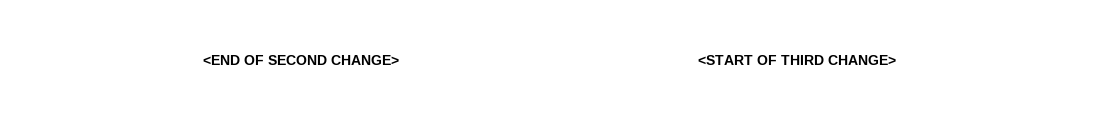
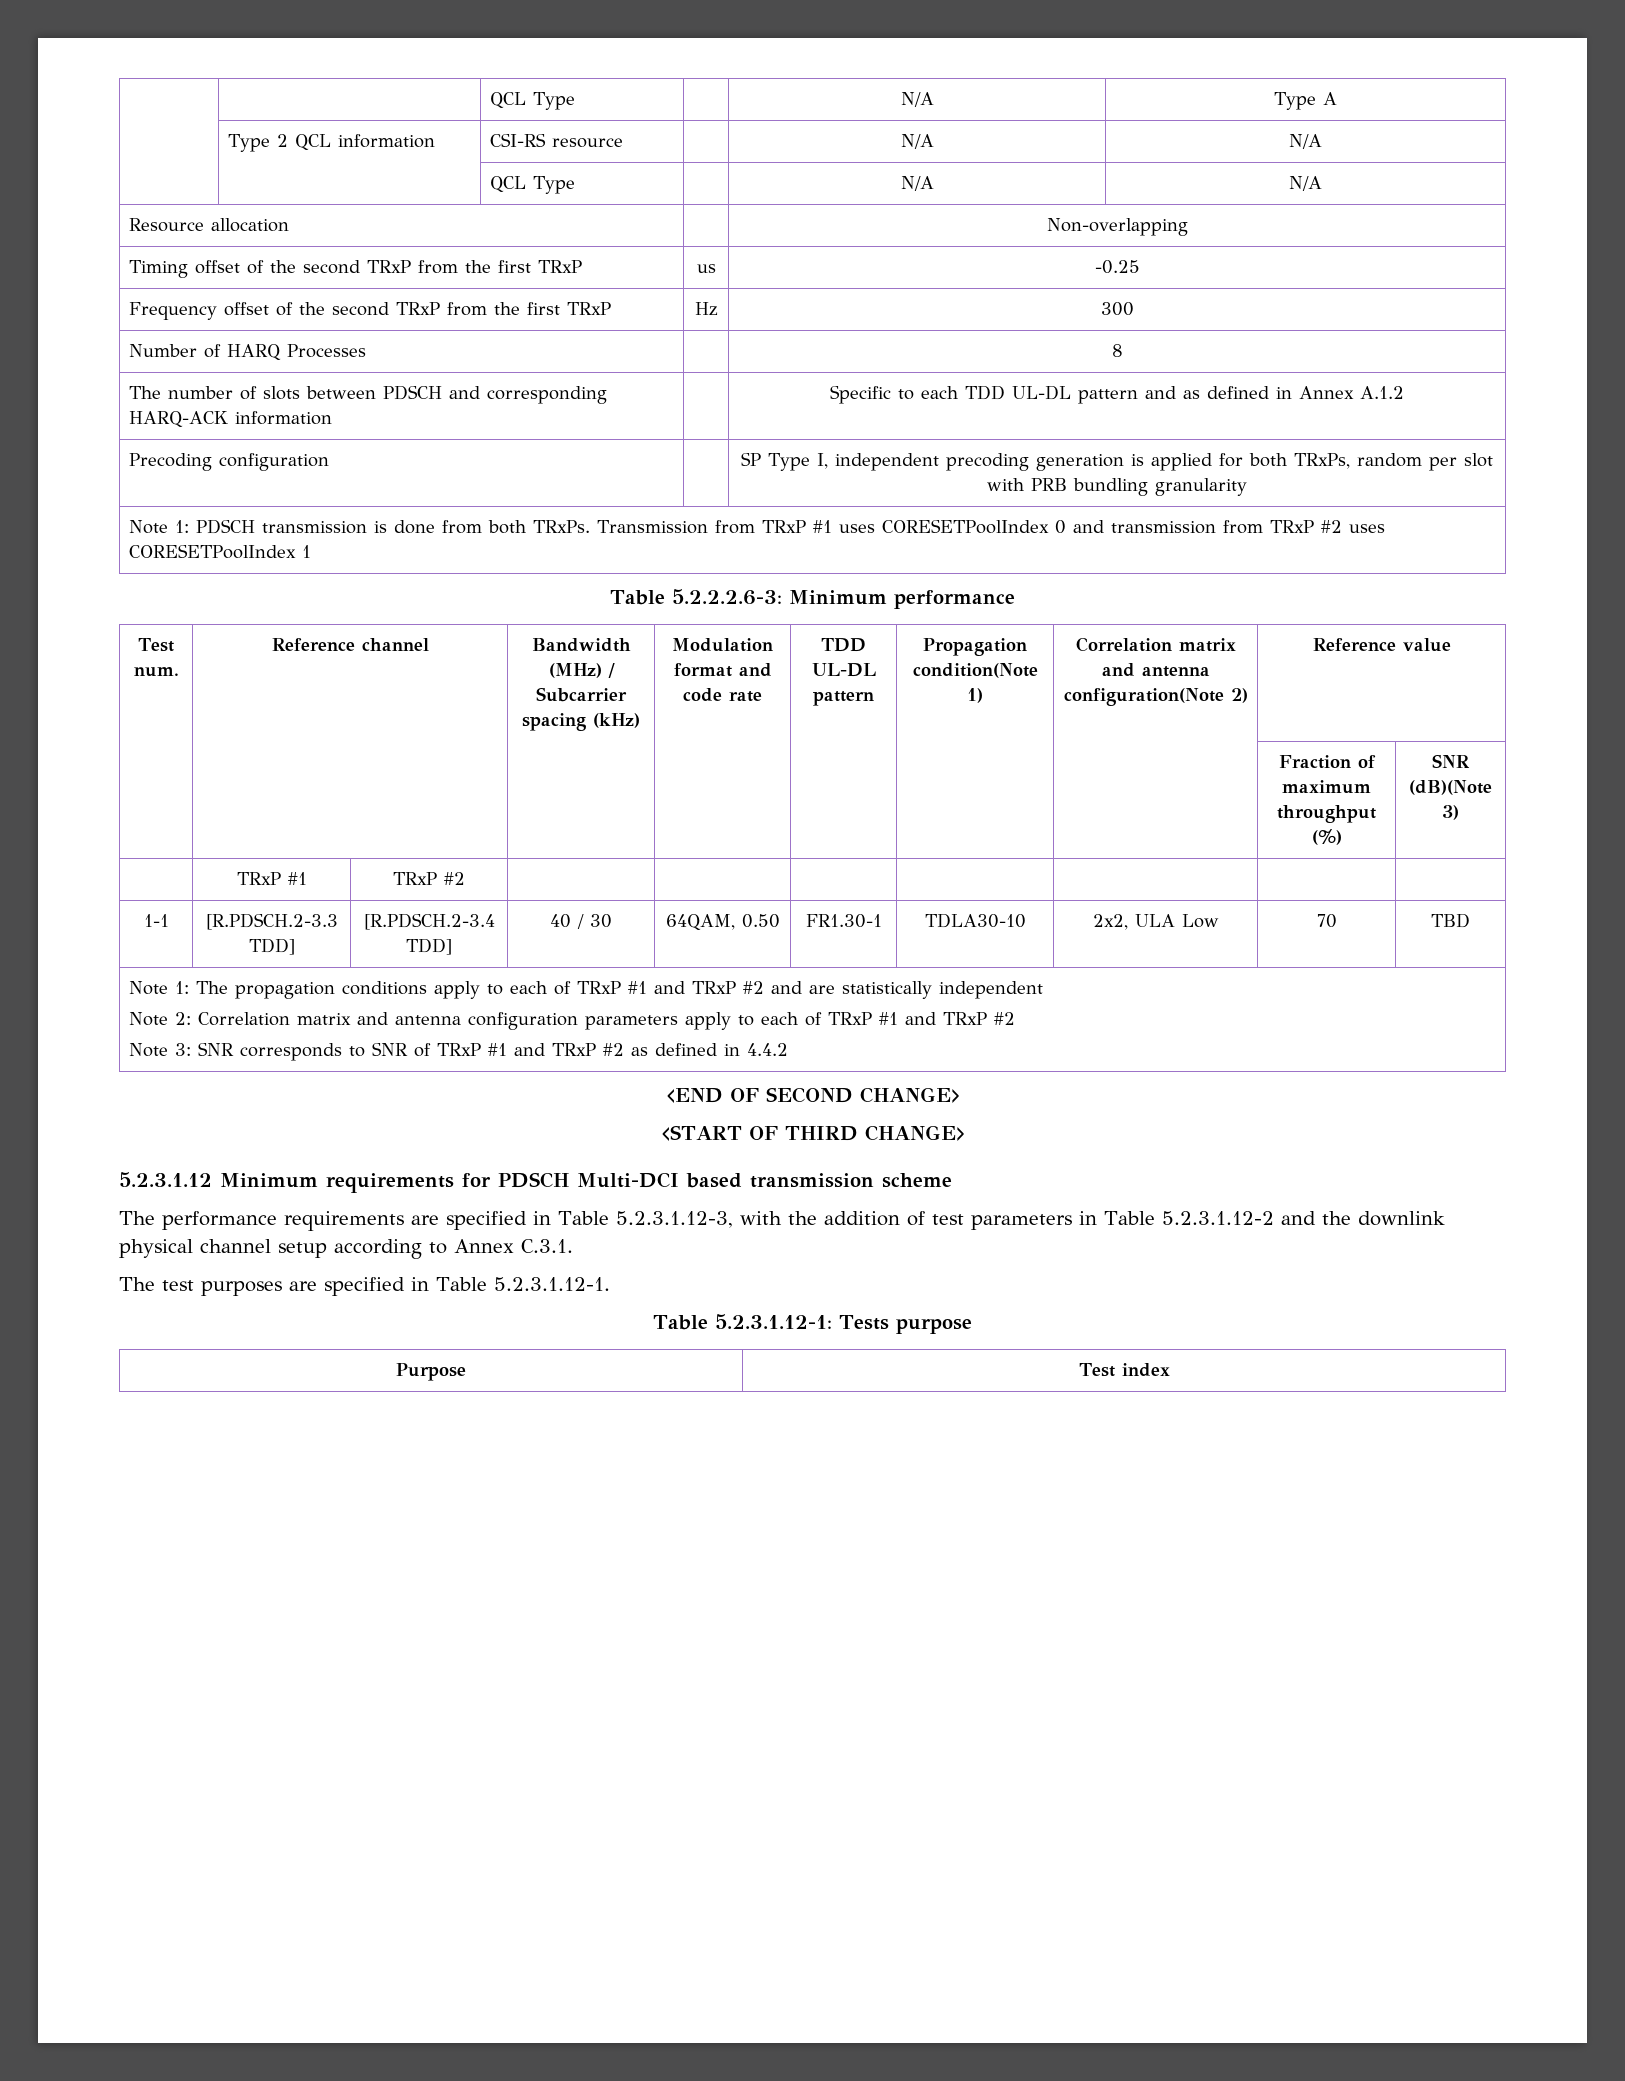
(203, 60) none -> [490,92,576,110] [900,92,934,107] [1274,92,1337,110] [228,134,436,152] [490,133,624,148] [900,134,934,149] [1289,134,1322,149] [490,176,576,194] [900,176,934,191] [1289,176,1322,191] [129,218,290,232] [1046,218,1188,236] [129,260,583,278] [696,264,716,273] [1094,260,1140,274] [129,302,612,320] [694,302,718,316] [1100,302,1134,316] [129,344,367,361] [1111,344,1123,357] [129,385,608,404] [129,411,333,428] [830,385,1404,404] [129,453,330,471] [741,452,1493,471] [987,478,1247,496] [129,519,1386,534] [129,544,312,559] [610,589,1015,609] [138,638,175,652] [133,667,179,677] [271,638,429,651] [531,638,631,652] [548,663,615,678] [536,687,627,702] [522,713,640,731] [672,638,773,652] [673,663,772,677] [683,688,762,702] [821,638,866,652] [811,663,876,677] [813,691,874,706] [923,638,1027,656] [912,663,1038,678] [967,688,983,703] [1075,637,1236,652] [1101,663,1210,677] [1063,688,1248,706] [1312,638,1451,652] [1278,755,1376,769] [1282,780,1371,794] [1277,805,1376,823] [1311,829,1342,845] [1432,754,1470,768] [1409,780,1492,795] [1442,805,1459,820] [236,872,307,885] [393,872,465,885] [143,914,169,927] [205,913,338,930] [248,938,295,955] [363,913,495,930] [406,938,452,955] [550,914,612,929] [665,914,780,931] [805,914,882,928] [924,913,1026,928] [1092,914,1219,930] [1316,914,1337,928] [1431,913,1470,928] [129,981,1044,999] [129,1012,1016,1030] [129,1042,789,1061] | | QCL Type | | N/A | Type A // | Type 2 QCL information | CSI-RS resource | | N/A | N/A // | | QCL Type | | N/A | N/A // Resource allocation | | Non-overlapping // Timing offset of the second TRxP from the first TRxP | us | -0.25 // Frequency offset of the second TRxP from the first TRxP | Hz | 300 // Number of HARQ Processes | | 8 // The number of slots between PDSCH and corresponding HARQ-ACK information | | Specific to each TDD UL-DL pattern and as defined in Annex A.1.2 // Precoding configuration | | SP Type I, independent precoding generation is applied for both TRxPs, random per slot with PRB bundling granularity // Note 1: PDSCH transmission is done from both TRxPs. Transmission from TRxP #1 uses CORESETPoolIndex 0 and transmission from TRxP #2 uses CORESETPoolIndex 1 // Table 5.2.2.2.6-3: Minimum performance // Test num. | Reference channel | Bandwidth (MHz) / Subcarrier spacing (kHz) | Modulation format and code rate | TDD UL-DL pattern | Propagation condition(Note 1) | Correlation matrix and antenna configuration(Note 2) | Reference value // | | | | | | | Fraction of maximum throughput (%) | SNR (dB)(Note 3) // | TRxP #1 | TRxP #2 | | | | | | | // 1-1 | [R.PDSCH.2-3.3 TDD] | [R.PDSCH.2-3.4 TDD] | 40 / 30 | 64QAM, 0.50 | FR1.30-1 | TDLA30-10 | 2x2, ULA Low | 70 | TBD // Note 1: The propagation conditions apply to each of TRxP #1 and TRxP #2 and are statistically independent // Note 2: Correlation matrix and antenna configuration parameters apply to each of TRxP #1 and TRxP #2 // Note 3: SNR corresponds to SNR of TRxP #1 and TRxP #2 as defined in 4.4.2 //
(896, 60) none -> [119,1172,952,1193] [119,1211,1445,1231] [119,1239,573,1259] [119,1277,610,1296] [653,1314,972,1334] [396,1363,466,1381] [1078,1363,1170,1377] // 5.2.3.1.12 Minimum requirements for PDSCH Multi-DCI based transmission scheme // The performance requirements are specified in Table 5.2.3.1.12-3, with the addition of test parameters in Table 5.2.3.1.12-2 and the downlink physical channel setup according to Annex C.3.1. // The test purposes are specified in Table 5.2.3.1.12-1. // Table 5.2.3.1.12-1: Tests purpose // Purpose | Test index

